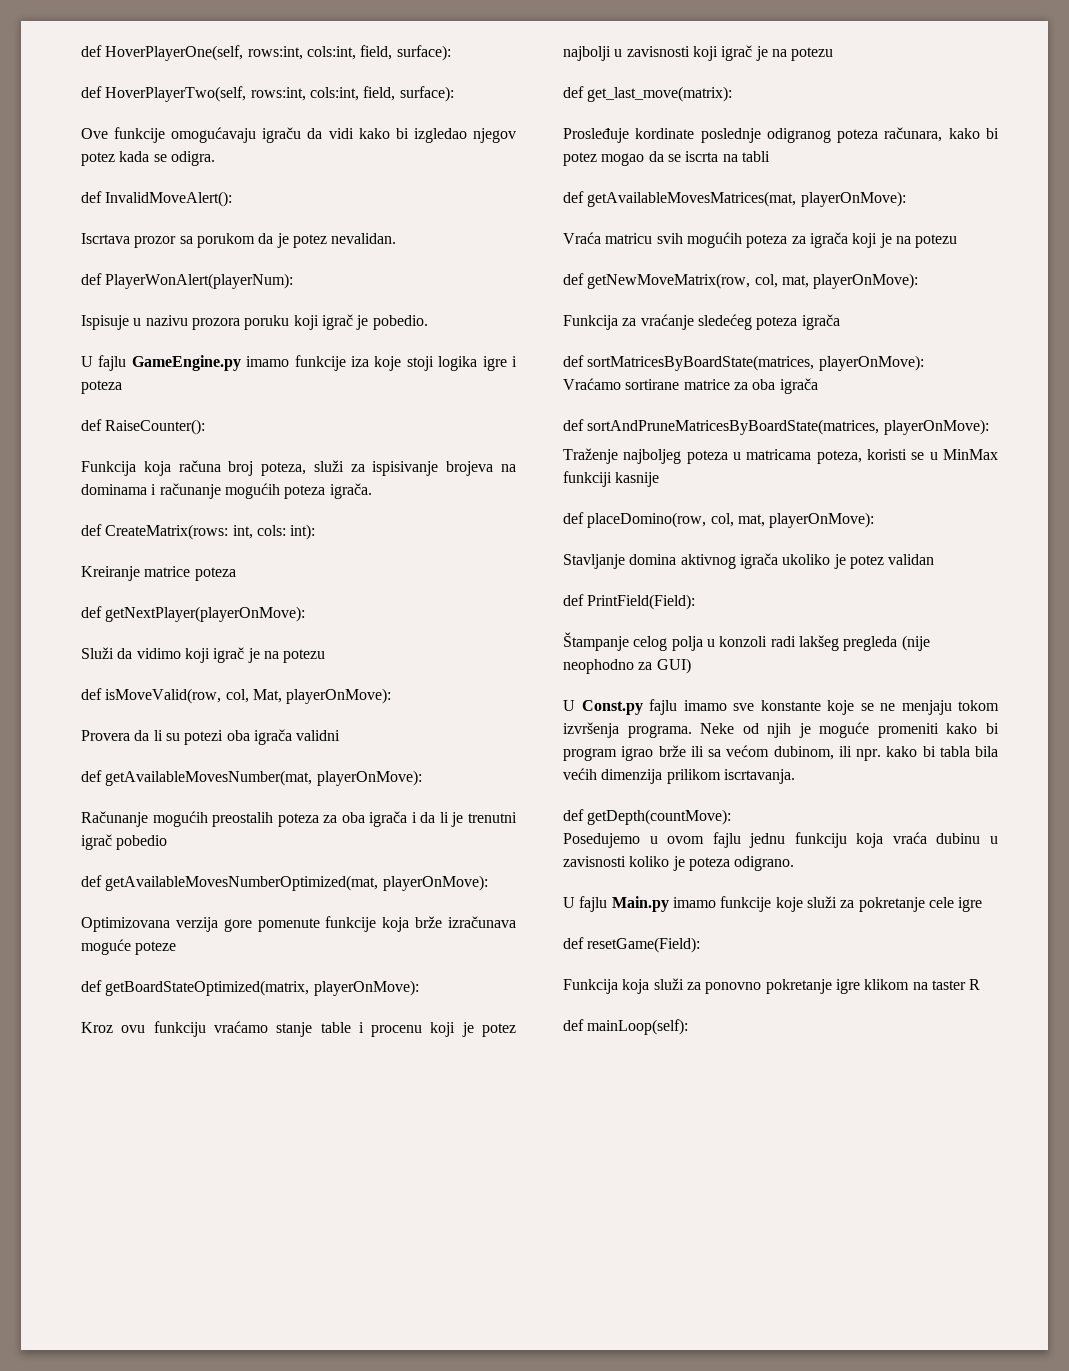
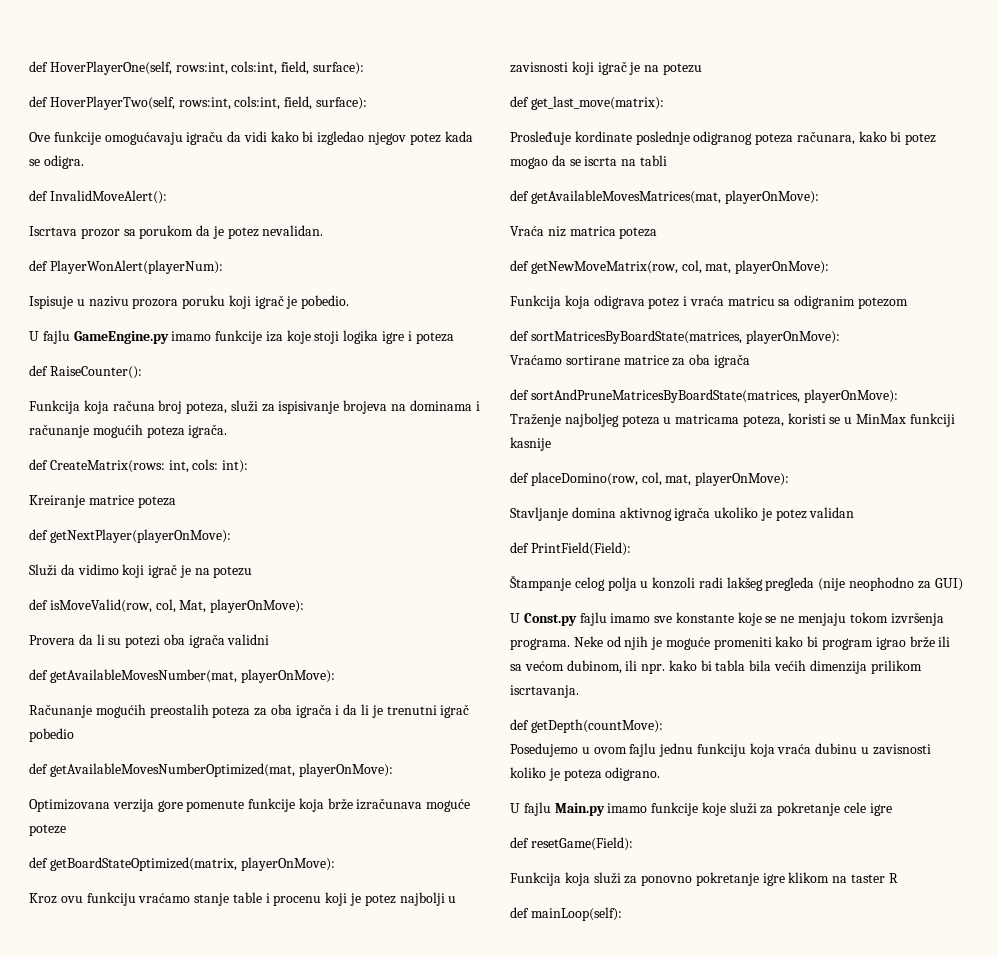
[605,232,958,248] matricu svih mogućih poteza za igrača koji je na potezu -> [547,226,658,239] niz matrica poteza
[622,314,840,330] za vraćanje sledećeg poteza igrača -> [564,295,909,309] koja odigrava potez i vraća matricu sa odigranim potezom

